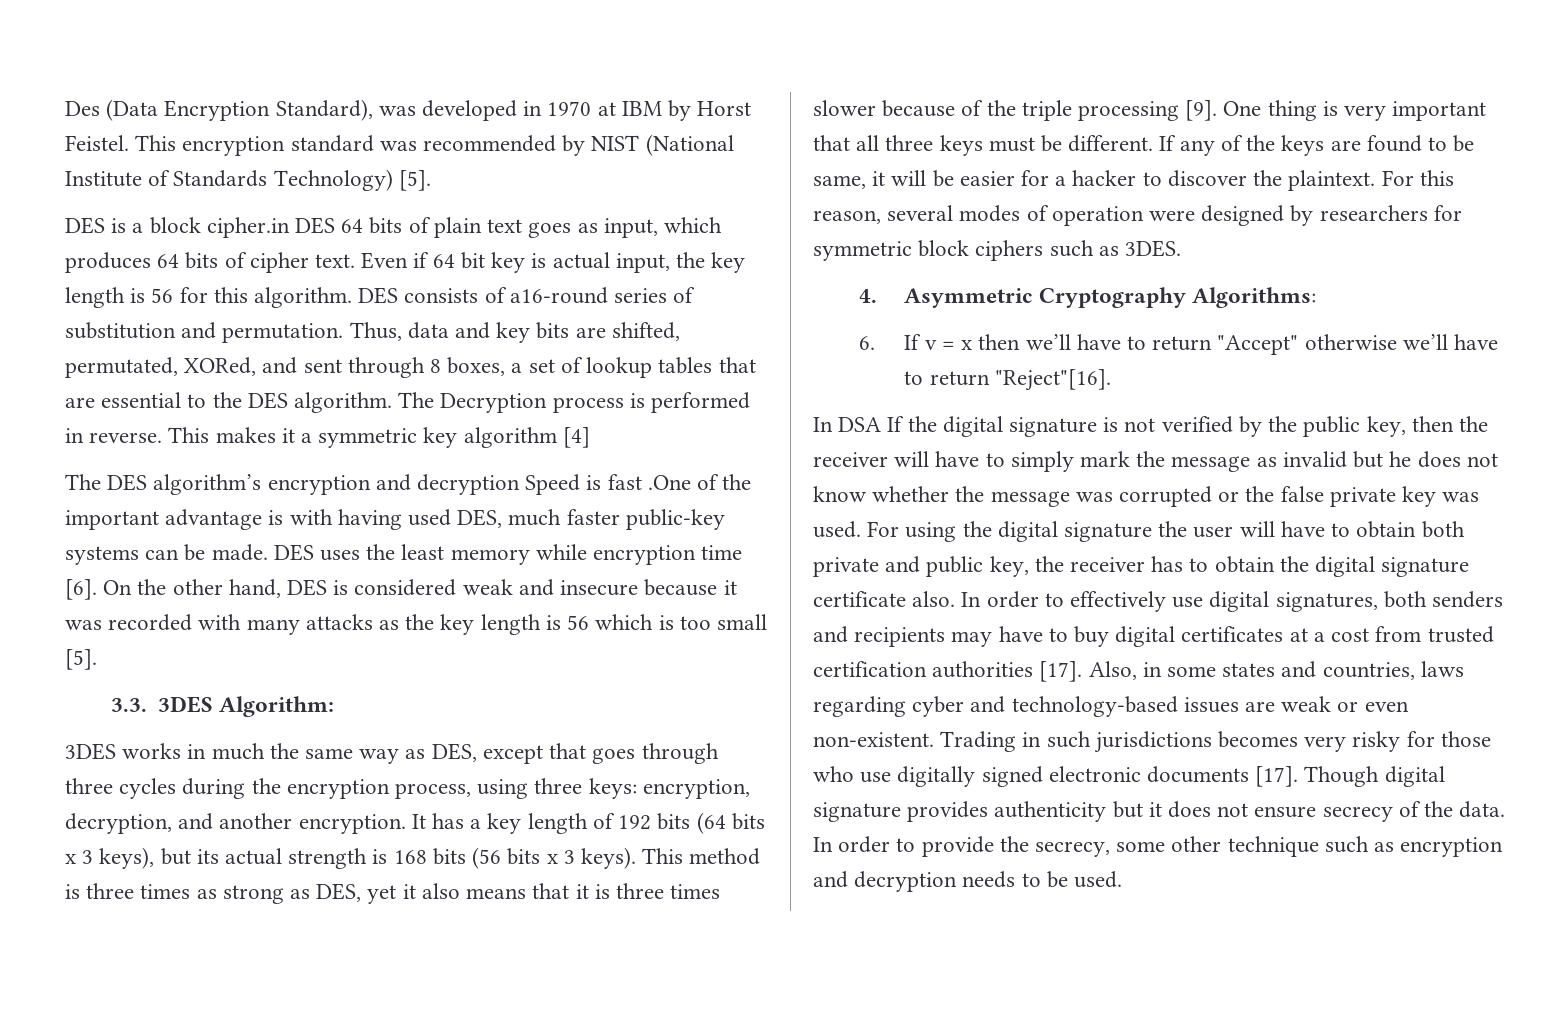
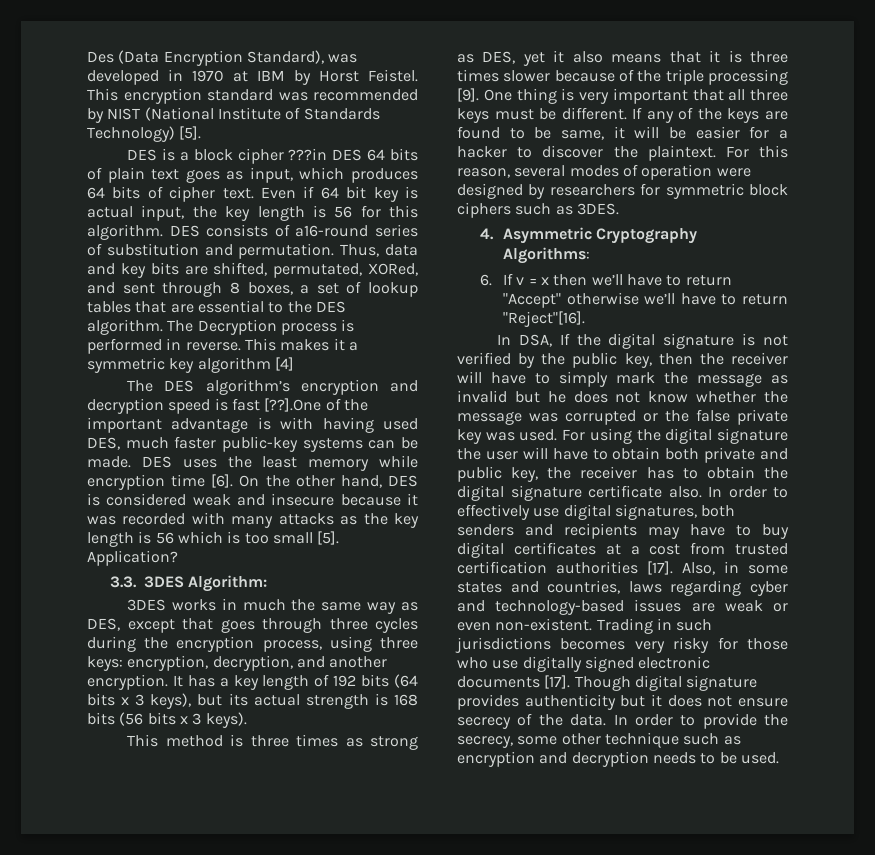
[206,217,290,238] cipher.in -> [237,148,328,164] cipher ???in
[525,474,581,495] Speed -> [168,399,211,414] speed
[647,475,691,490] .One -> [264,398,322,412] [??].One
(97, 659) none -> [87,550,178,566] Application?
(636, 858) none -> (247, 720) //
[838,417,882,432] DSA -> [518,334,552,347] DSA,

